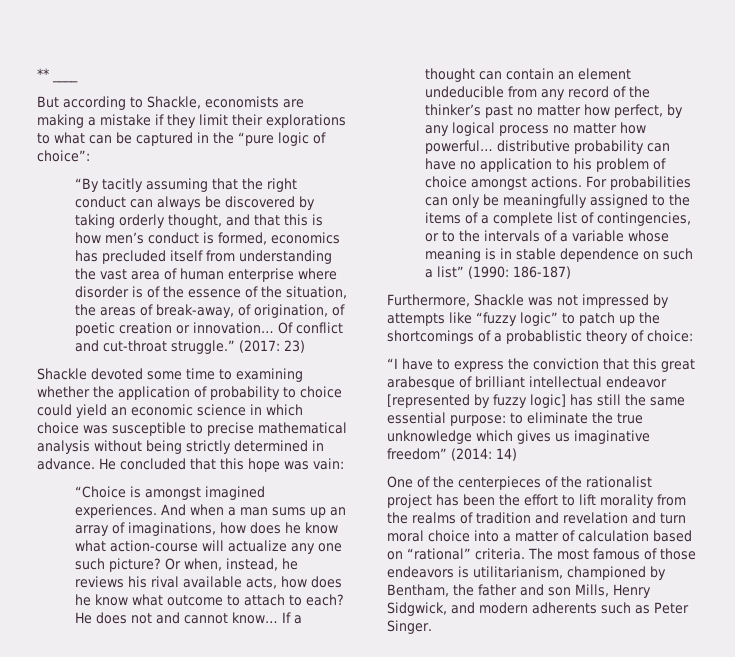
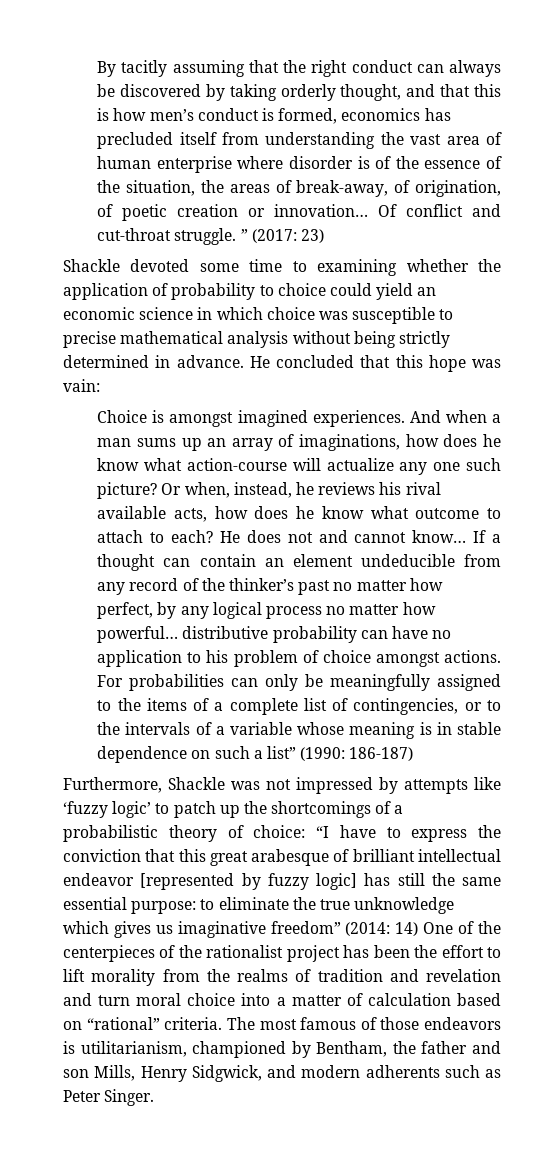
[37,68,49,79] [52,79,78,83] [37,96,304,110] [37,114,346,128] [37,132,326,146] [37,150,90,162] [74,178,99,192] ** ____ // But according to Shackle, economists are making a mistake if they limit their explorations to what can be captured in the “pure logic of choice”: // “By -> [97,61,117,77] By
[170,340,235,354] struggle.” -> [174,228,248,245] struggle. ”
[74,486,126,498] “Choice -> [97,410,148,423] Choice
[476,312,558,326] “fuzzy logic” -> [63,801,152,818] ‘fuzzy logic’
[506,330,582,344] probablistic -> [63,825,158,842] probabilistic
(693, 336) // -> (306, 831) none
(517, 454) // -> (419, 929) none

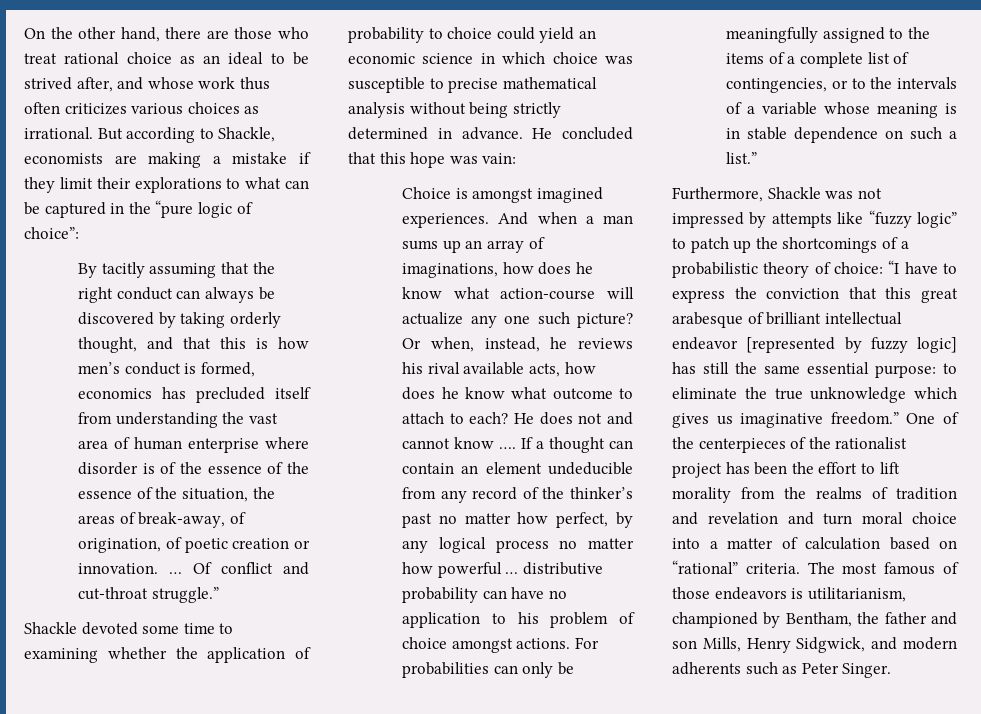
(97, 69) none -> [24,27,310,42] [24,52,309,65] [24,77,270,92] [24,102,260,115] [24,127,276,143] [24,152,311,168] [24,177,309,193] [24,200,253,218] [24,227,79,239] On the other hand, there are those who treat rational choice as an ideal to be strived after, and whose work thus often criticizes various choices as irrational. But according to Shackle, economists are making a mistake if they limit their explorations to what can be captured in the “pure logic of choice”: //
(121, 186) none -> [78,487,178,499] essence of the
[274,204,369,217] innovation… -> [78,563,183,574] innovation. …
[174,228,325,245] struggle. ” (2017: 23) -> [151,587,219,603] struggle.”
[412,530,467,543] know… -> [454,437,517,449] know ….
[97,626,179,643] powerful… -> [437,562,519,578] powerful …
[267,746,414,761] list” (1990: 186-187) -> [726,152,758,164] list.”
[63,801,152,818] ‘fuzzy logic’ -> [868,210,957,228] “fuzzy logic”
[270,921,419,936] freedom” (2014: 14) -> [830,412,899,425] freedom.”

